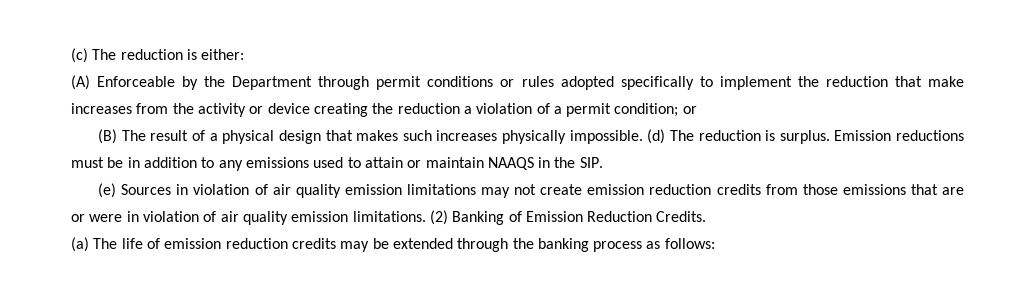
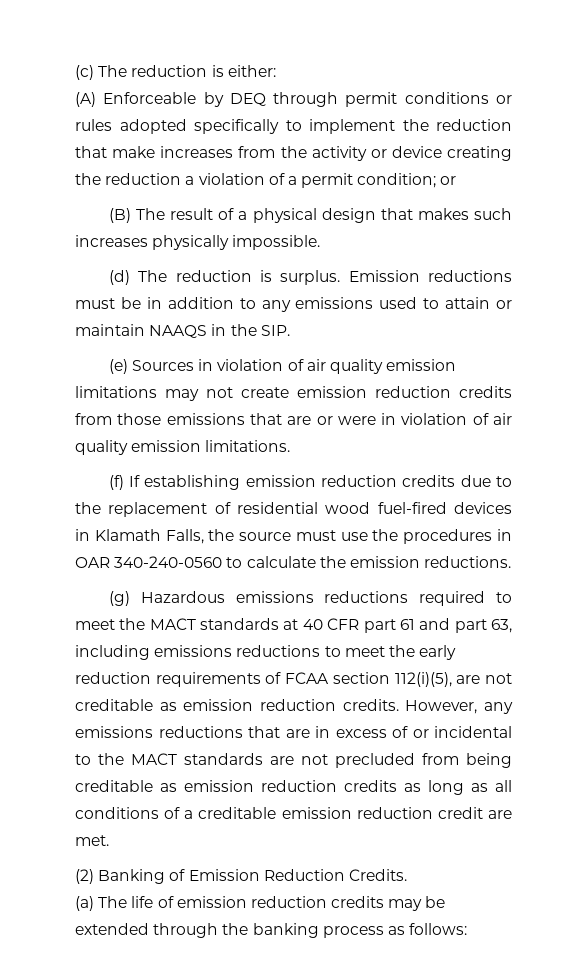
[204,76,313,90] the Department -> [229,93,266,106] DEQ
(643, 137) none -> (321, 242) //
(426, 216) none -> [108,475,512,490] [75,502,512,517] [75,529,512,544] [75,556,512,568] [108,591,512,606] [75,618,512,633] [75,645,457,660] [75,672,512,687] [75,699,513,714] [75,726,512,738] [75,753,512,768] [75,780,512,795] [75,807,512,819] [75,835,109,846] // (f) If establishing emission reduction credits due to the replacement of residential wood fuel-fired devices in Klamath Falls, the source must use the procedures in OAR 340-240-0560 to calculate the emission reductions. // (g) Hazardous emissions reductions required to meet the MACT standards at 40 CFR part 61 and part 63, including emissions reductions to meet the early reduction requirements of FCAA section 112(i)(5), are not creditable as emission reduction credits. However, any emissions reductions that are in excess of or incidental to the MACT standards are not precluded from being creditable as emission reduction credits as long as all conditions of a creditable emission reduction credit are met. //

